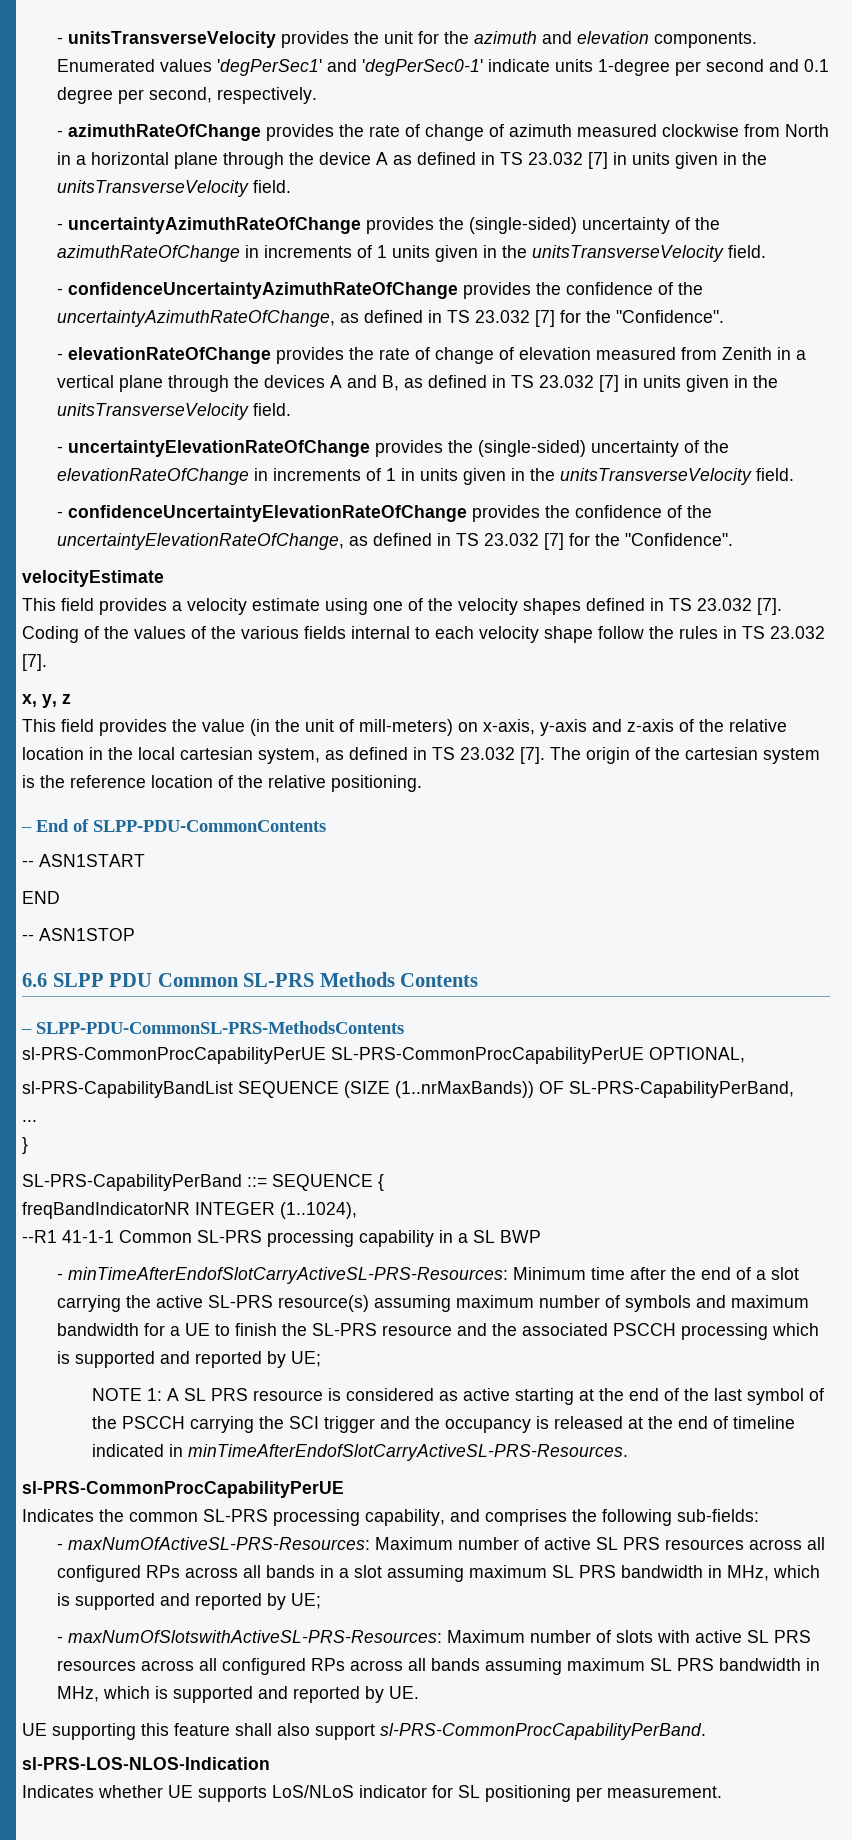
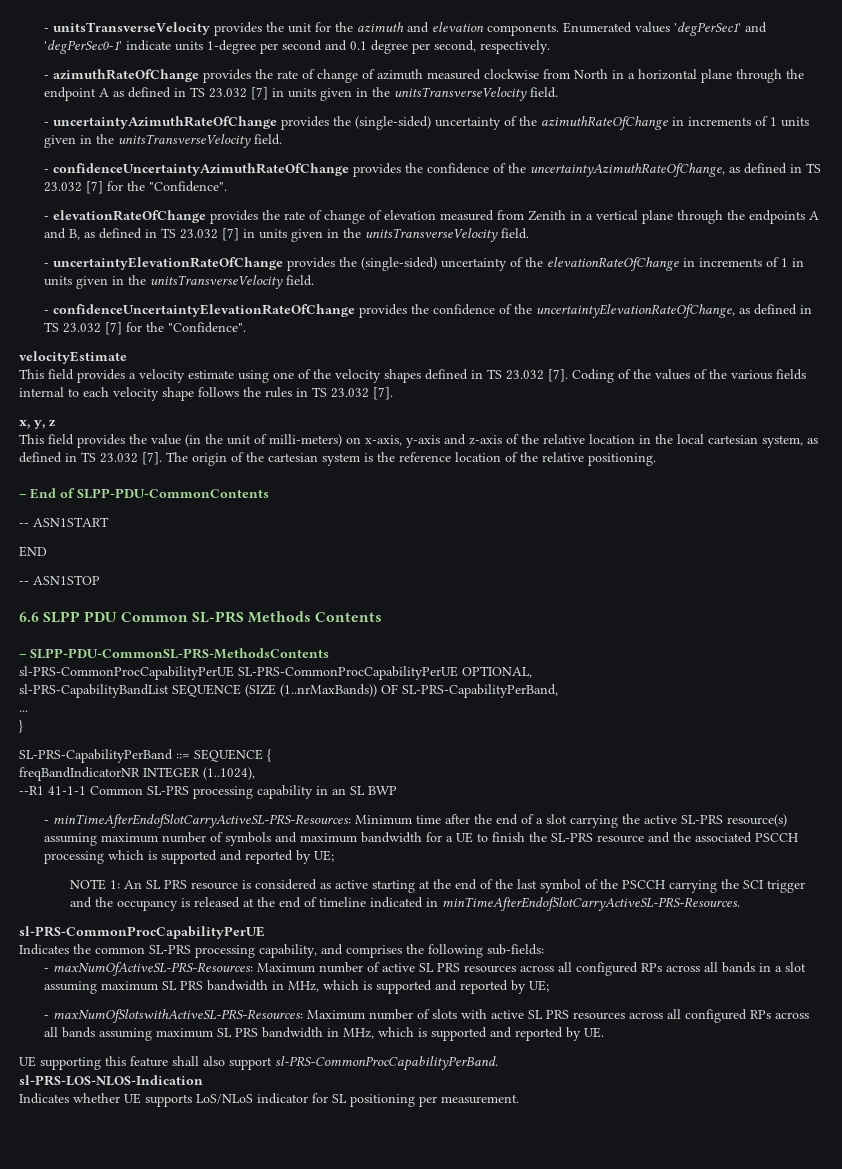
[318,152,371,165] device -> [44,87,97,101] endpoint
[263,375,325,388] devices -> [749,210,806,224] endpoints
[598,626,644,639] follow -> [198,387,239,397] follows
[359,719,453,736] mill-meters) -> [269,434,342,447] milli-meters)
[458,1233,468,1243] a -> [332,788,346,795] an
[166,1388,179,1401] A -> [123,880,142,889] An

